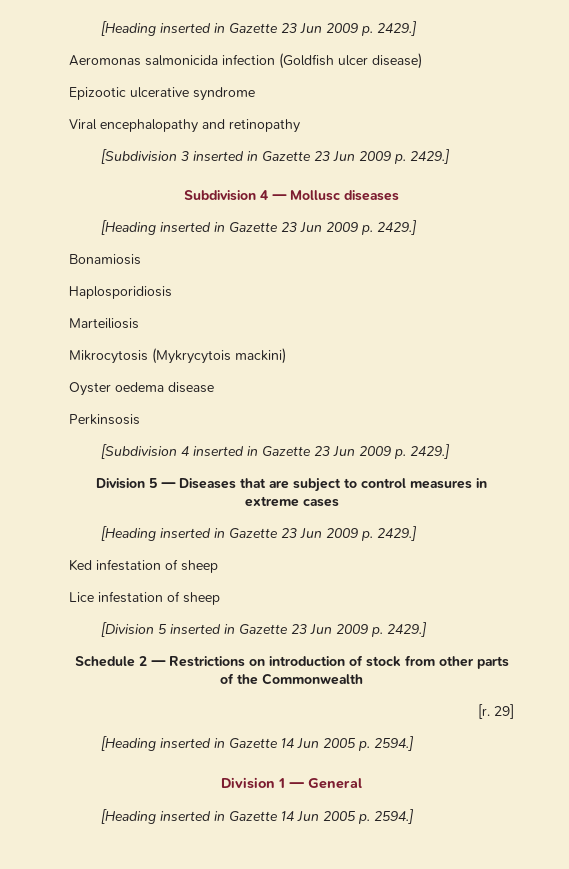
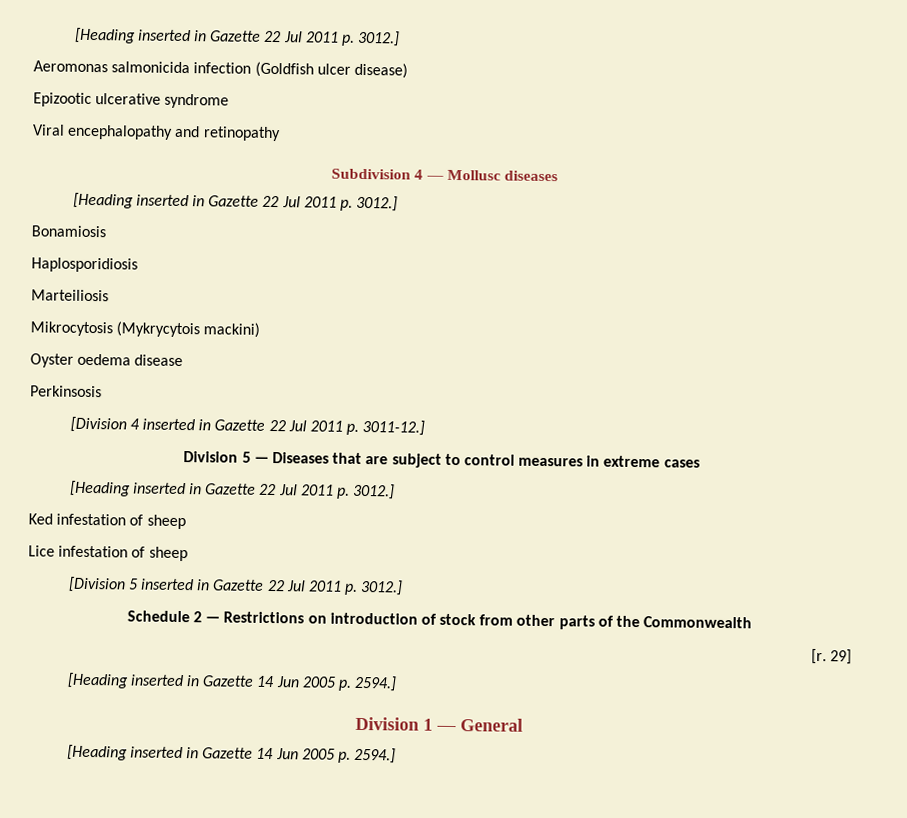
[101,21,418,36] [Heading inserted in Gazette 23 Jun 2009 p. 2429.] -> [74,27,401,47] [Heading inserted in Gazette 22 Jul 2011 p. 3012.]
[101,149,451,164] // [Subdivision 3 inserted in Gazette 23 Jun 2009 p. 2429.] -> (281, 134) none
[281,220,418,235] 23 Jun 2009 p. 2429.] -> [262,195,399,212] 22 Jul 2011 p. 3012.]
[101,444,178,459] [Subdivision -> [69,416,127,433] [Division
[314,444,451,459] 23 Jun 2009 p. 2429.] -> [268,419,426,436] 22 Jul 2011 p. 3011-12.]
[281,526,418,541] 23 Jun 2009 p. 2429.] -> [259,483,396,500] 22 Jul 2011 p. 3012.]
[291,622,428,637] 23 Jun 2009 p. 2429.] -> [266,579,404,596] 22 Jul 2011 p. 3012.]

